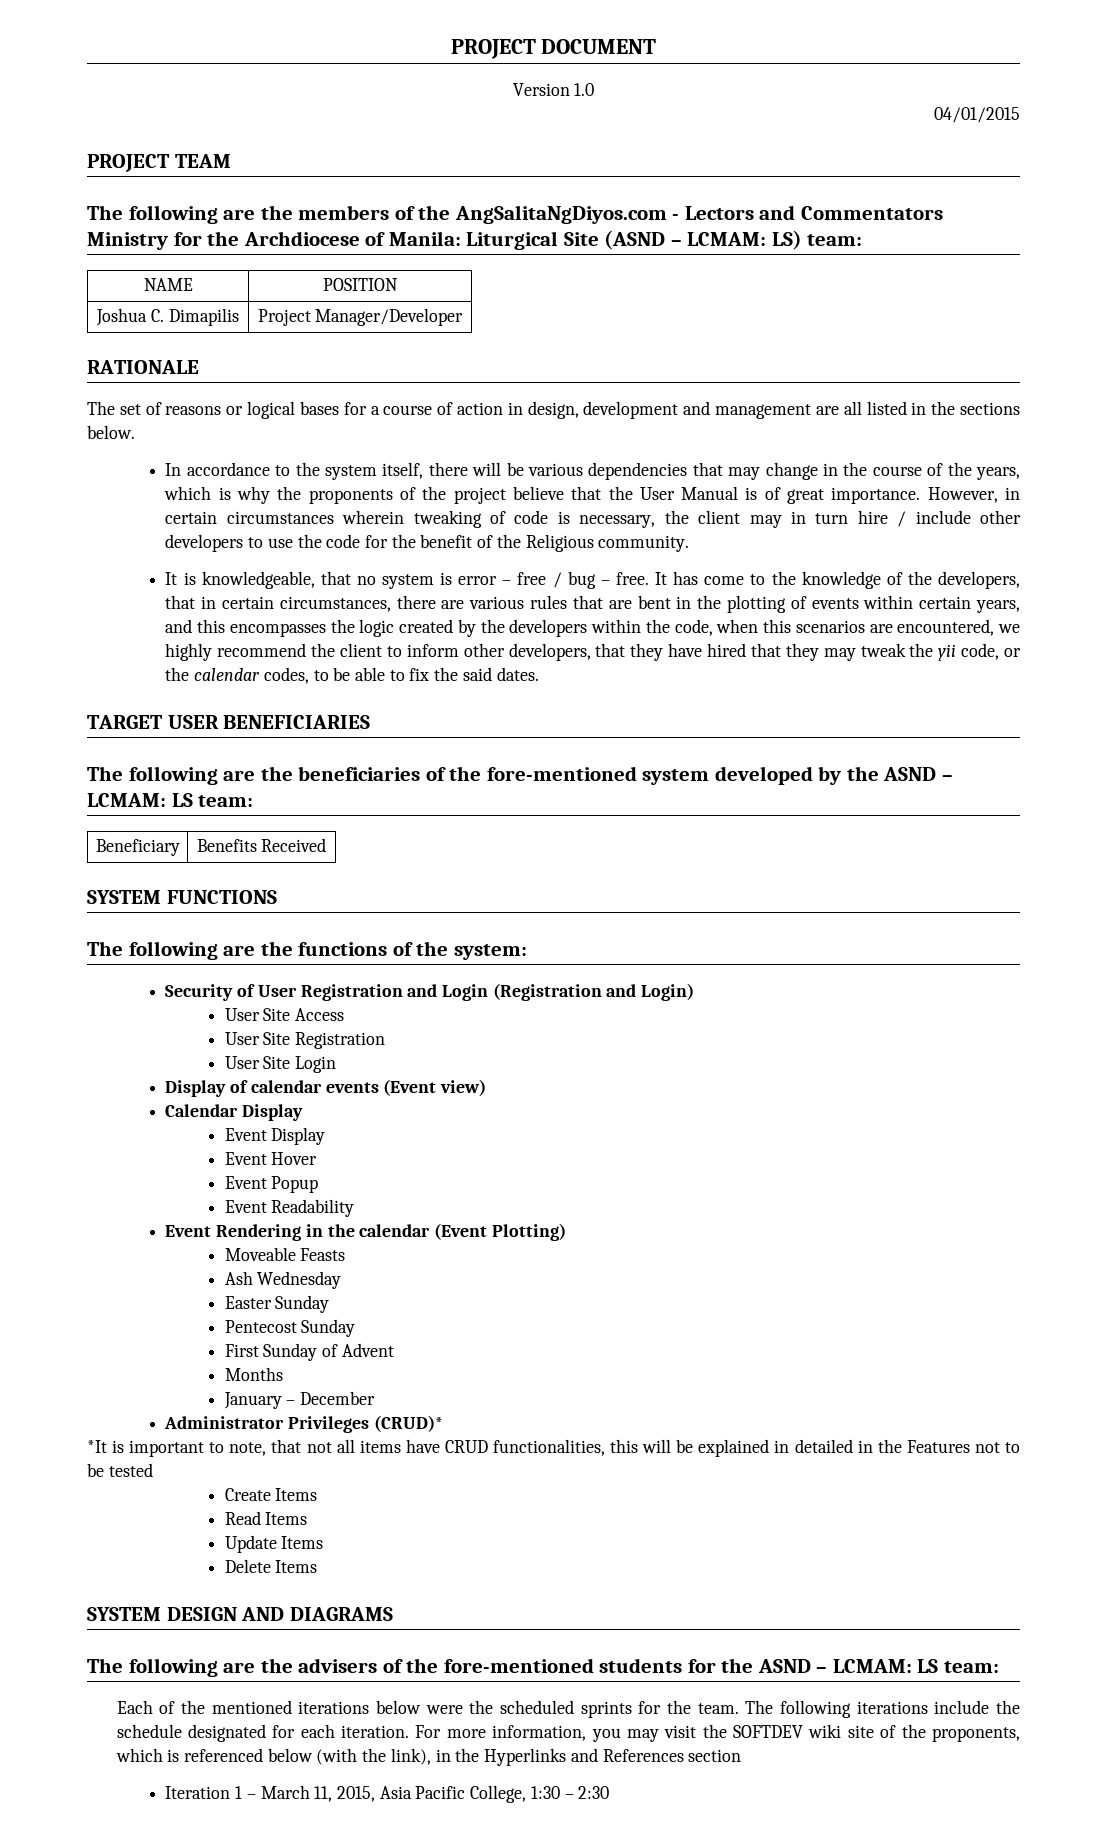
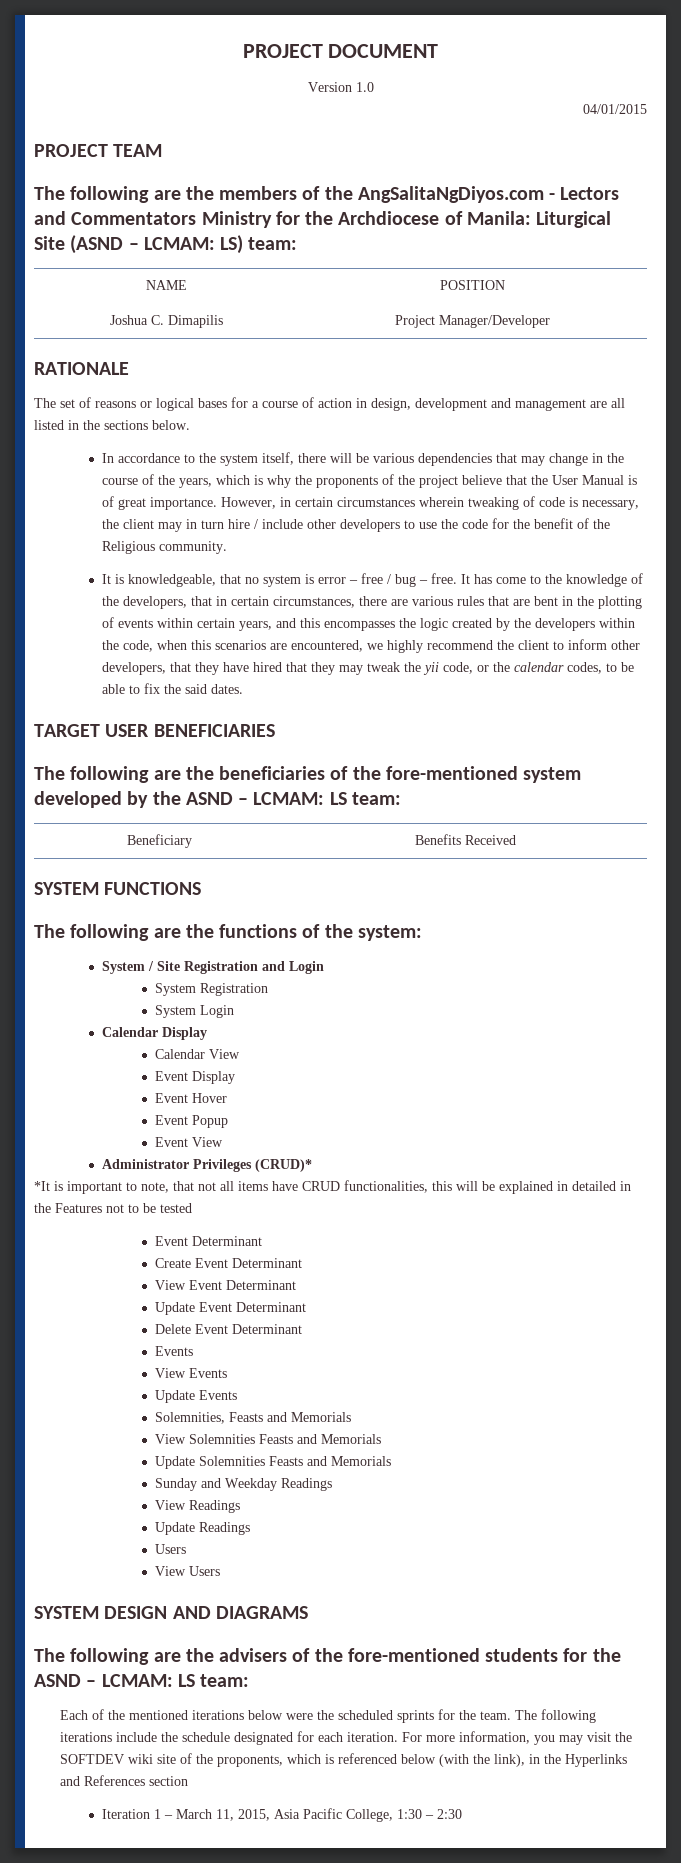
[165,984,297,1001] Security of User -> [102,961,181,974] System / Site
[492,983,695,1001] [224,1008,344,1021] [224,1032,291,1045] (Registration and Login) // User Site Access // User Site -> [154,983,196,996] // System
[224,1056,336,1073] [165,1079,487,1097] User Site Login // Display of calendar events (Event view) -> [154,1005,234,1018] System Login
(304, 1112) none -> [154,1049,240,1059] // Calendar View
[271,1199,355,1217] [165,1223,566,1241] [224,1247,346,1261] [224,1271,342,1289] [224,1295,330,1313] [224,1319,356,1337] [224,1343,394,1361] [224,1367,283,1381] [223,1391,375,1409] Readability // Event Rendering in the calendar (Event Plotting) // Moveable Feasts // Ash Wednesday // Easter Sunday // Pentecost Sunday // First Sunday of Advent // Months // January – December -> [191,1137,223,1147] View
(153, 1470) none -> [154,1236,262,1246] // Event Determinant
[275,1488,318,1501] [224,1511,308,1525] [224,1535,324,1553] Items // Read Items // Update Items -> [194,1258,302,1268] [154,1280,296,1290] [154,1302,306,1315] Event Determinant // View Event Determinant // Update Event Determinant
[275,1560,318,1573] Items -> [194,1324,302,1334] [154,1346,193,1356] [154,1368,227,1378] [154,1390,237,1403] [154,1412,351,1424] [154,1434,381,1444] [154,1456,391,1469] [154,1478,332,1491] [154,1500,240,1513] [154,1522,250,1535] [154,1544,186,1554] [154,1566,220,1576] Event Determinant // Events // View Events // Update Events // Solemnities, Feasts and Memorials // View Solemnities Feasts and Memorials // Update Solemnities Feasts and Memorials // Sunday and Weekday Readings // View Readings // Update Readings // Users // View Users

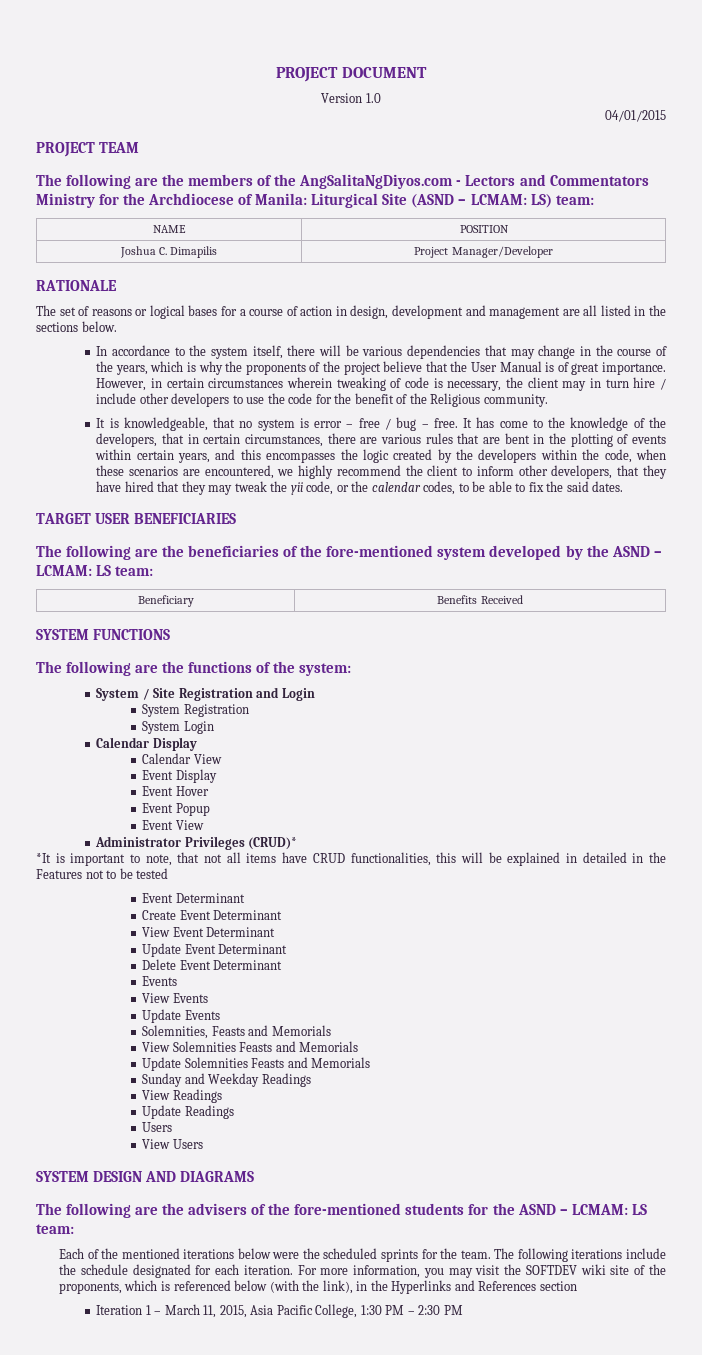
[191,640,212,650] this -> [96,465,125,476] these
(423, 1814) none -> [385,1305,405,1315] PM
(463, 1814) none -> [443,1305,463,1315] PM

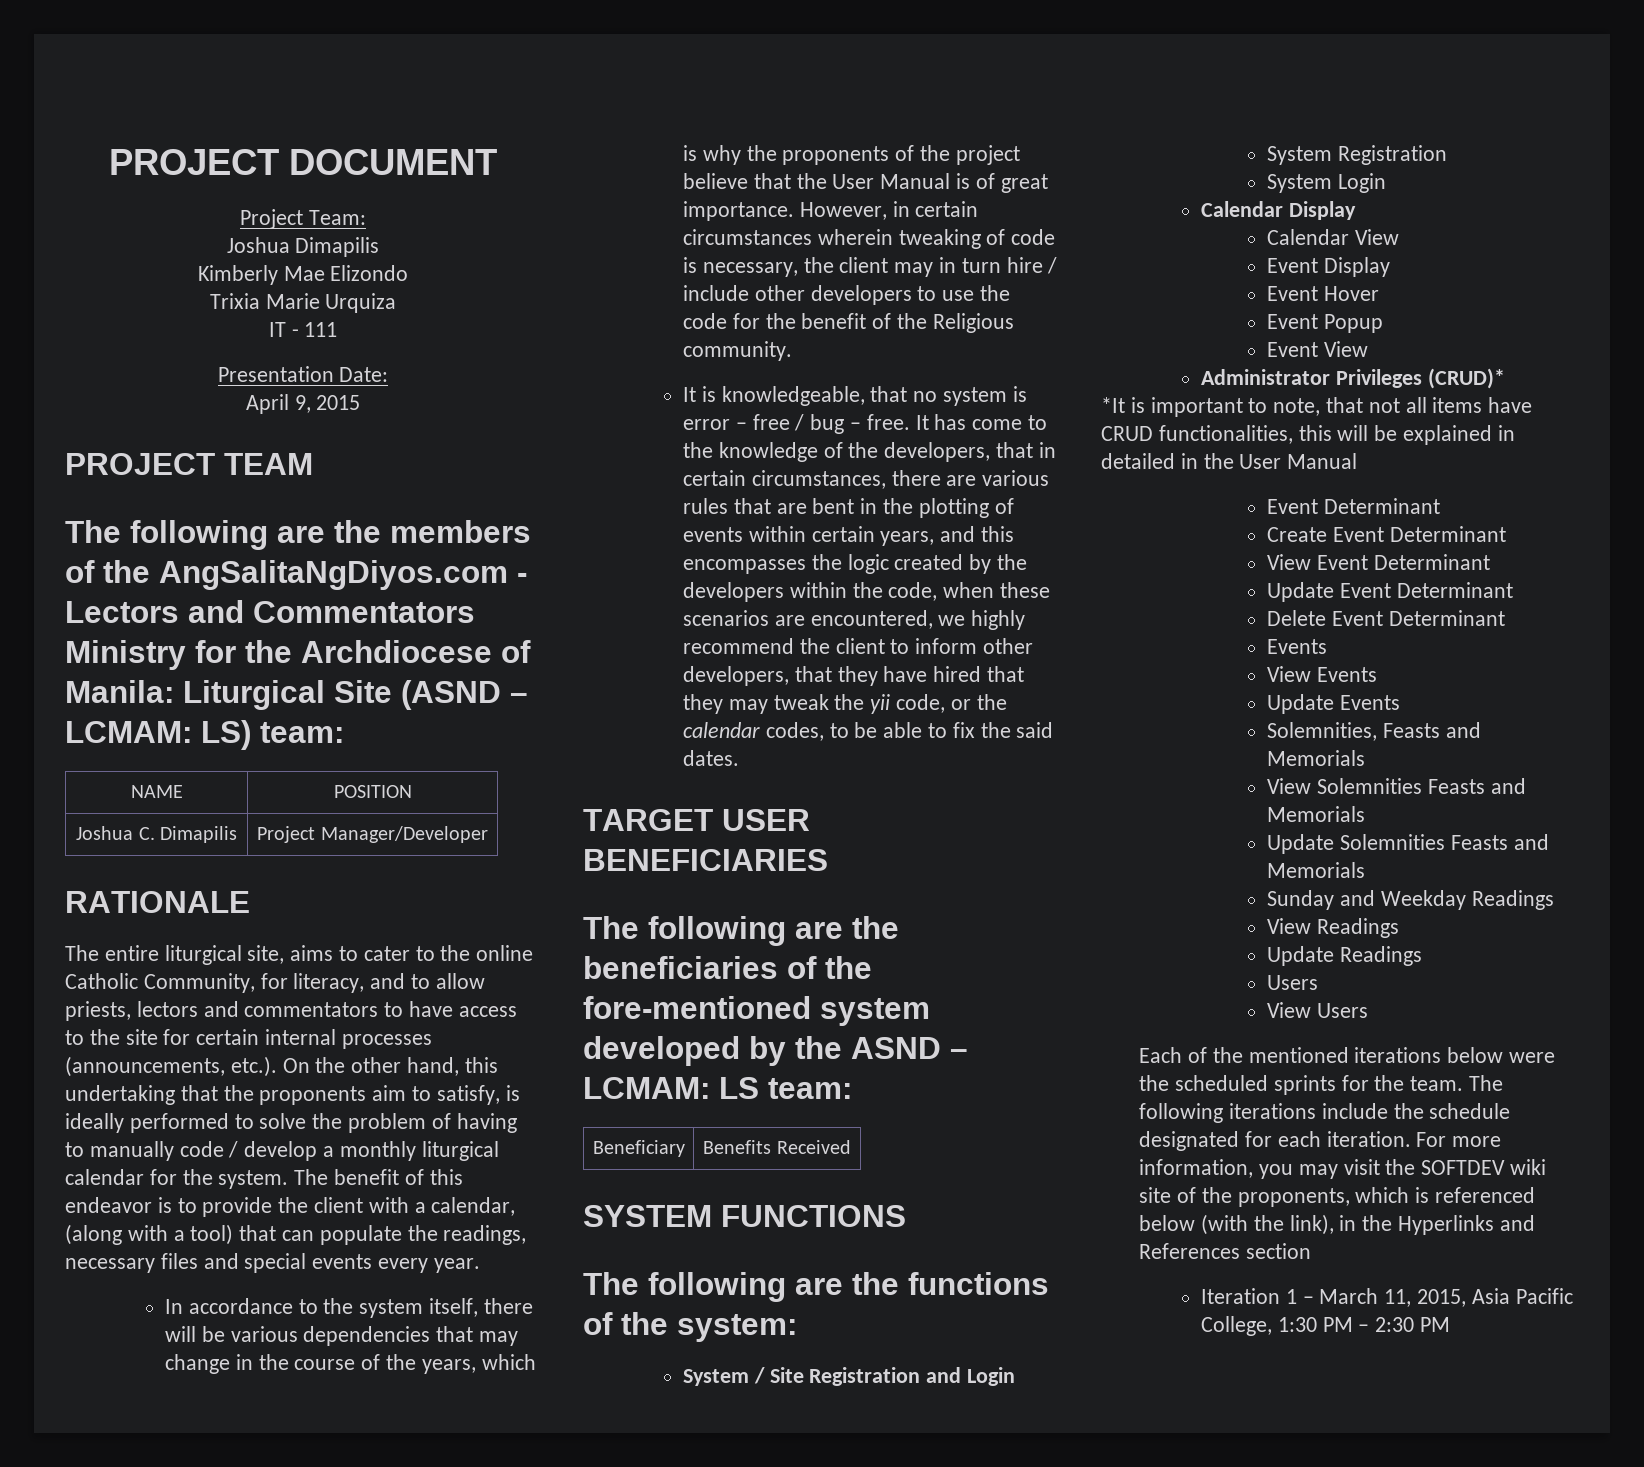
[321,93,381,103] [605,110,666,122] Version 1.0 // 04/01/2015 -> [240,209,366,229] [226,237,380,257] [197,265,409,285] [209,293,397,313] [268,322,338,337] [217,366,389,382] [245,394,361,414] Project Team: // Joshua Dimapilis // Kimberly Mae Elizondo // Trixia Marie Urquiza // IT - 111 // Presentation Date: // April 9, 2015
[59,305,666,319] [36,321,117,332] set of reasons or logical bases for a course of action in design, development and management are all listed in the sections below. -> [104,945,534,965] [65,973,485,993] [65,1001,517,1021] [65,1029,432,1049] [65,1056,498,1077] [65,1085,520,1105] [65,1113,517,1133] [65,1141,499,1161] [65,1169,463,1189] [65,1197,516,1217] [65,1224,527,1245] [65,1253,480,1273] entire liturgical site, aims to cater to the online Catholic Community, for literacy, and to allow priests, lectors and commentators to have access to the site for certain internal processes (announcements, etc.). On the other hand, this undertaking that the proponents aim to satisfy, is ideally performed to solve the problem of having to manually code / develop a monthly liturgical calendar for the system. The benefit of this endeavor is to provide the client with a calendar, (along with a tool) that can populate the readings, necessary files and special events every year.
[36,868,169,879] Features not to be tested -> [1239,453,1358,469] User Manual
[36,1171,255,1182] [36,1203,647,1218] [36,1224,74,1234] // SYSTEM DESIGN AND DIAGRAMS // The following are the advisers of the fore-mentioned students for the ASND – LCMAM: LS team: -> (1369, 1010) none

